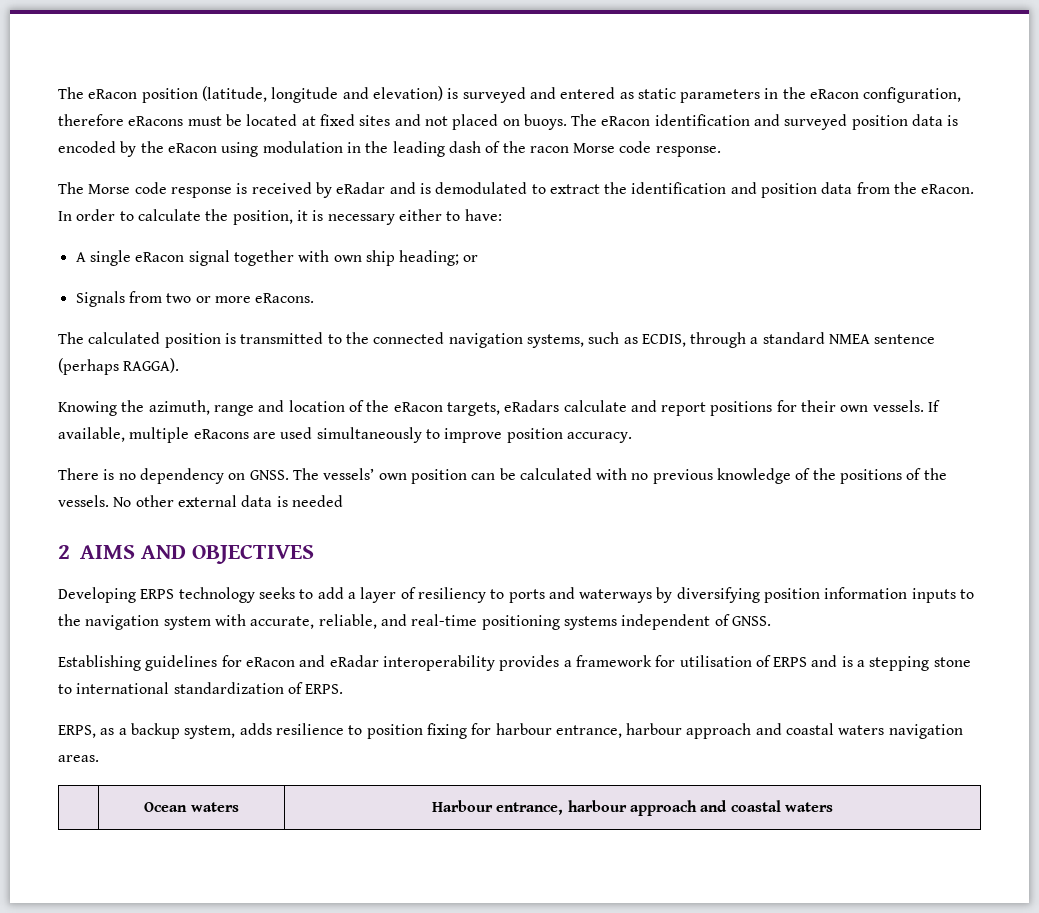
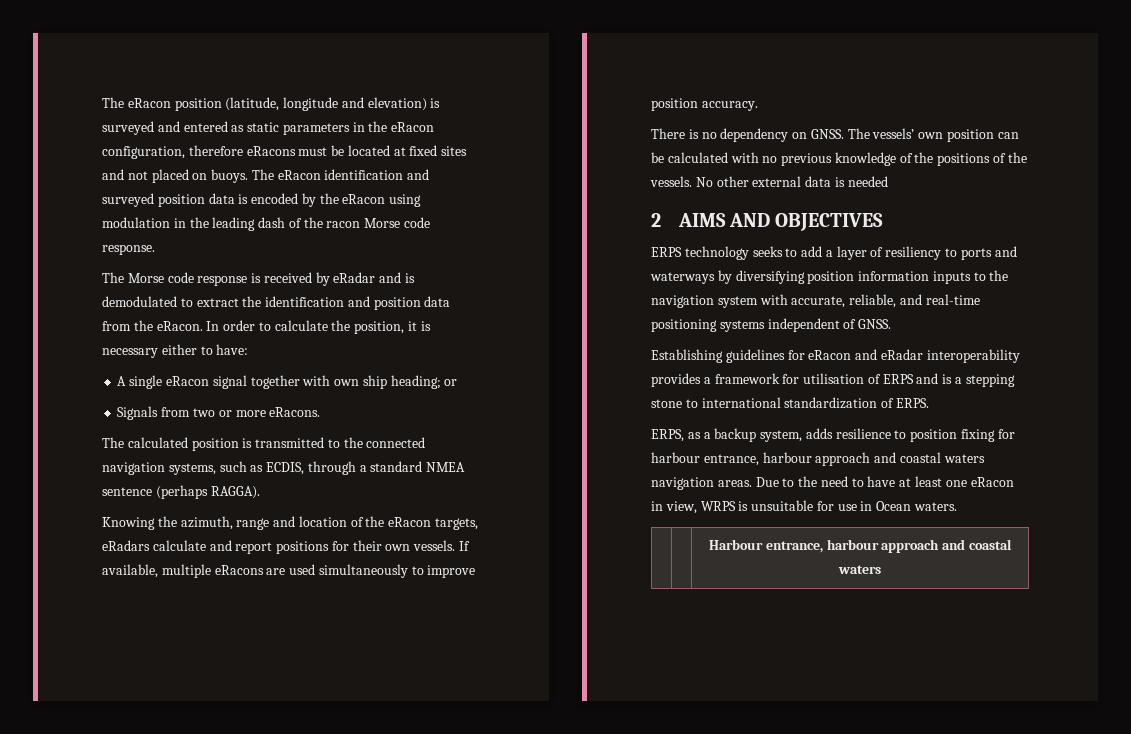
[58,587,136,603] Developing -> (884, 222) none
[144,802,239,812] // | Ocean waters -> [755,476,1014,487] [651,500,958,514] Due to the need to have at least one eRacon in view, WRPS is unsuitable for use in Ocean waters. // |

